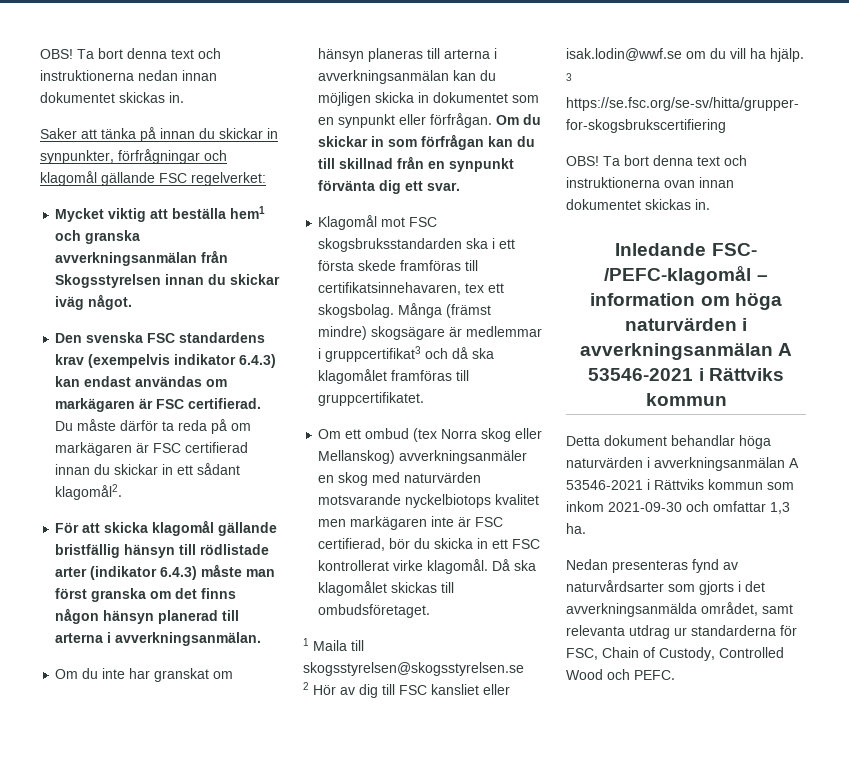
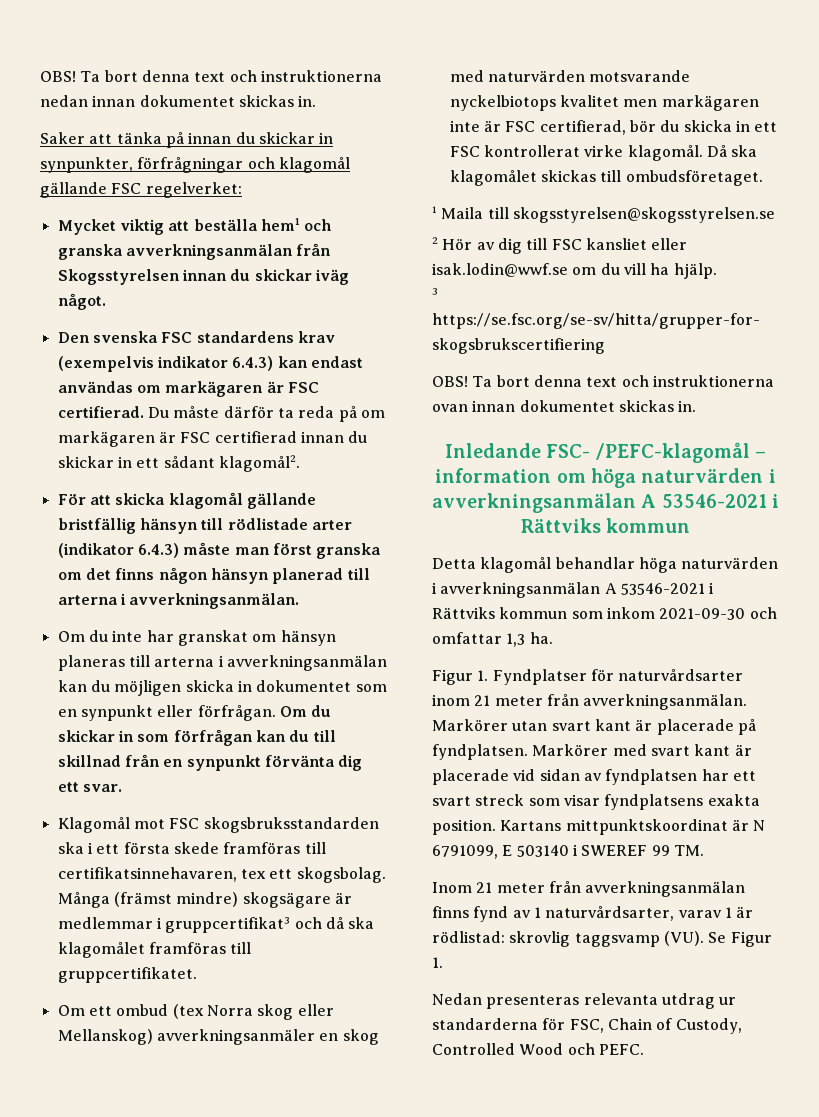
[604,435,667,446] dokument -> [480,557,552,573] klagomål
[566,559,738,573] [566,580,765,595] [566,602,793,617] Nedan presenteras fynd av naturvårdsarter som gjorts i det avverkningsanmälda området, samt -> [432,669,744,685] [432,694,748,710] [432,719,756,735] [432,744,752,760] [432,769,756,785] [432,794,760,810] [432,819,766,835] [432,844,704,859] [432,881,746,897] [432,906,754,922] [432,931,772,947] [432,957,443,968] [432,993,580,1009] Figur 1. Fyndplatser för naturvårdsarter inom 21 meter från avverkningsanmälan. Markörer utan svart kant är placerade på fyndplatsen. Markörer med svart kant är placerade vid sidan av fyndplatsen har ett svart streck som visar fyndplatsens exakta position. Kartans mittpunktskoordinat är N 6791099, E 503140 i SWEREF 99 TM. // Inom 21 meter från avverkningsanmälan finns fynd av 1 naturvårdsarter, varav 1 är rödlistad: skrovlig taggsvamp (VU). Se Figur 1. // Nedan presenteras

